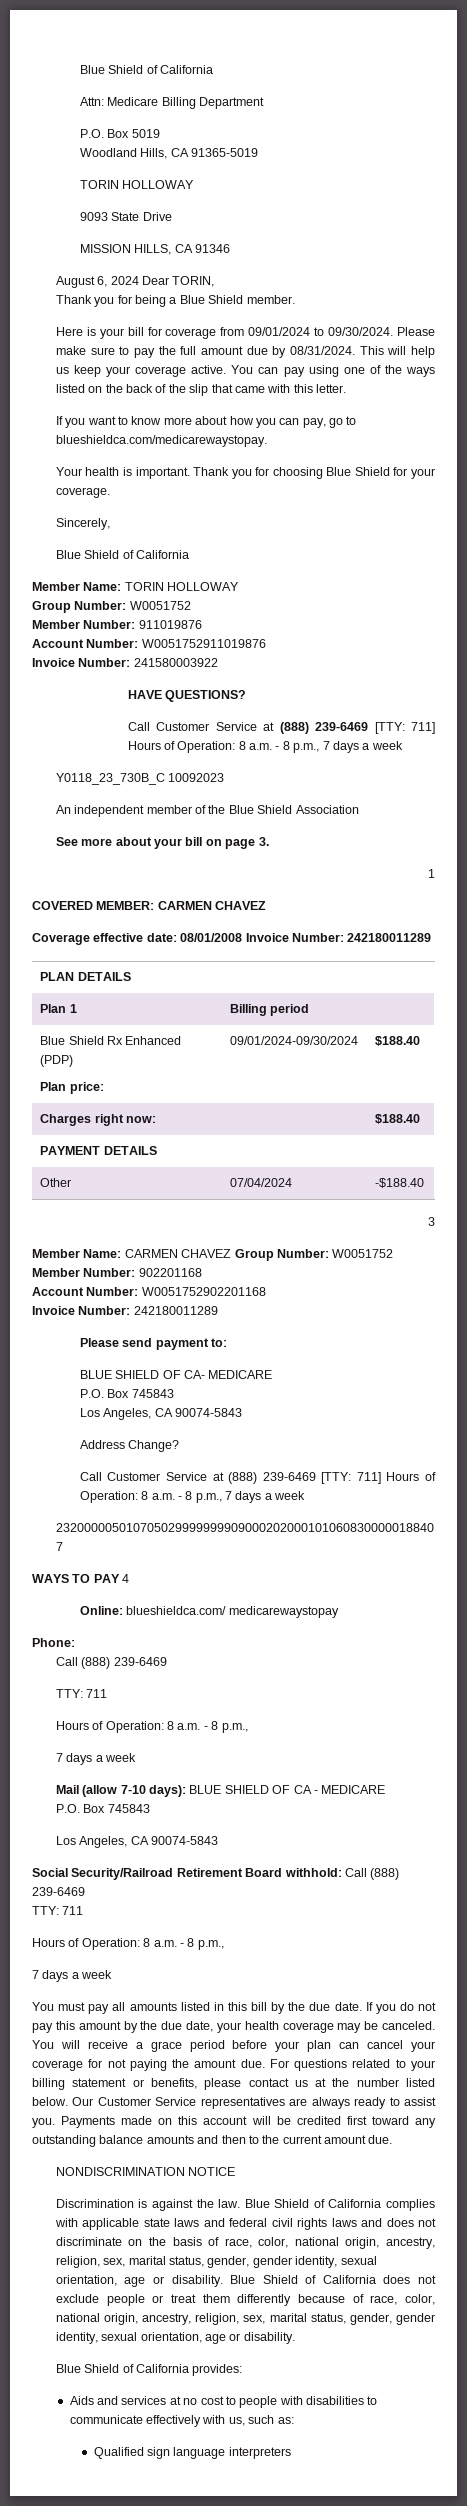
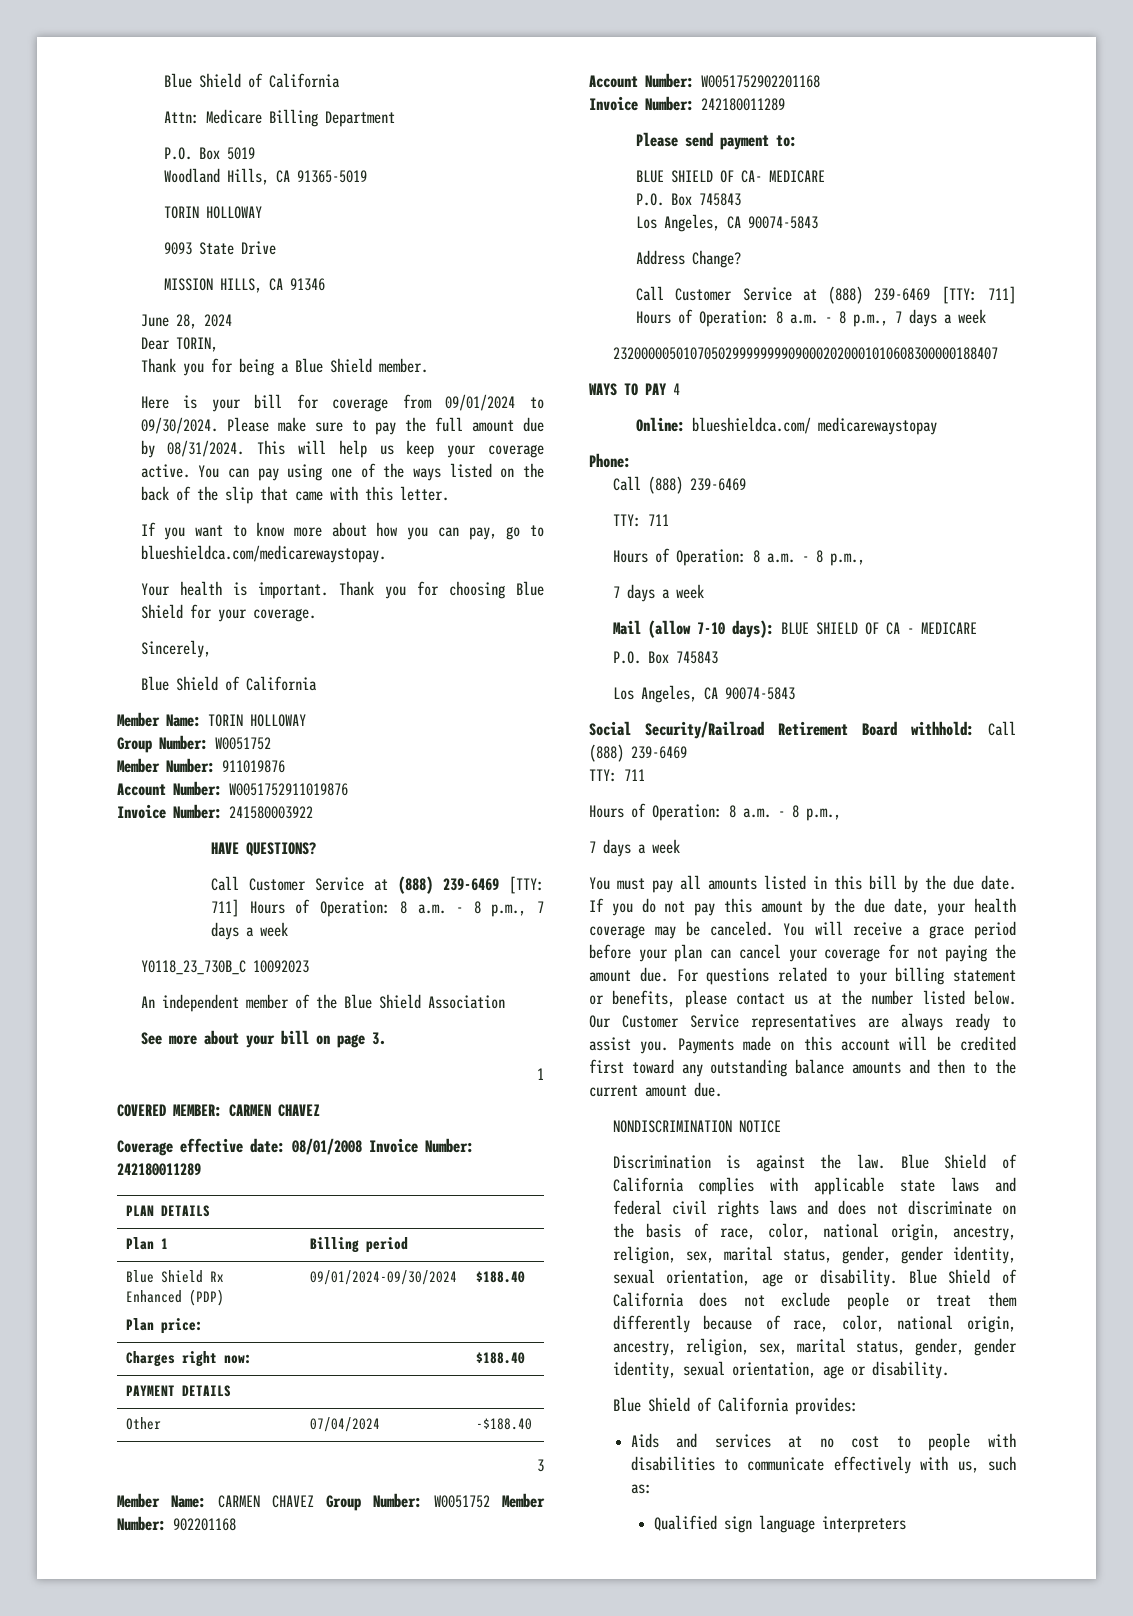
[55,276,108,288] August 6, -> [140,314,197,329] June 28,
(139, 280) none -> (232, 320) //

